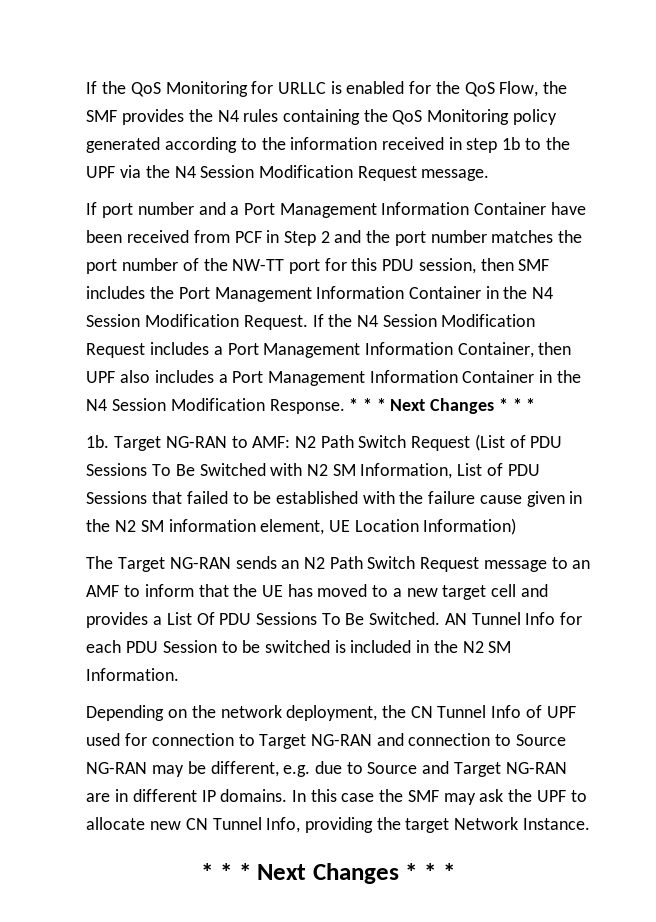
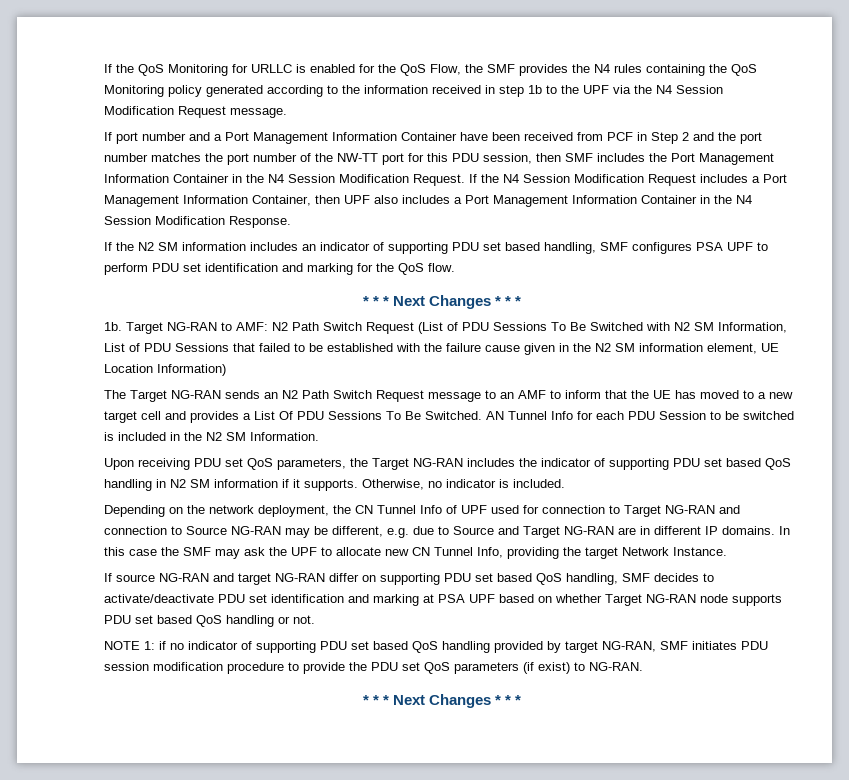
(345, 406) none -> [104,242,769,254] [104,263,456,275] // If the N2 SM information includes an indicator of supporting PDU set based handling, SMF configures PSA UPF to perform PDU set identification and marking for the QoS flow. //
(180, 674) none -> [104,458,792,470] [104,479,566,491] // Upon receiving PDU set QoS parameters, the Target NG-RAN includes the indicator of supporting PDU set based QoS handling in N2 SM information if it supports. Otherwise, no indicator is included.
(590, 824) none -> [104,573,715,585] [104,594,783,606] [104,615,316,627] [104,641,769,653] [104,662,644,674] // If source NG-RAN and target NG-RAN differ on supporting PDU set based QoS handling, SMF decides to activate/deactivate PDU set identification and marking at PSA UPF based on whether Target NG-RAN node supports PDU set based QoS handling or not. // NOTE 1: if no indicator of supporting PDU set based QoS handling provided by target NG-RAN, SMF initiates PDU session modification procedure to provide the PDU set QoS parameters (if exist) to NG-RAN.

